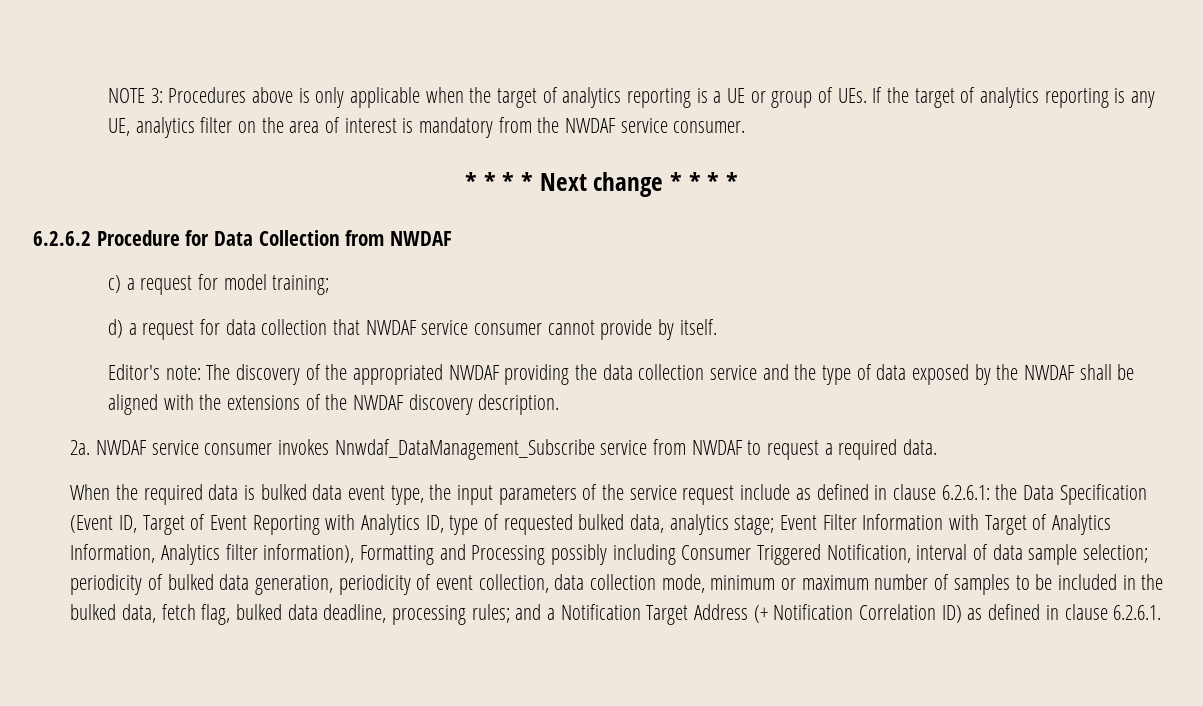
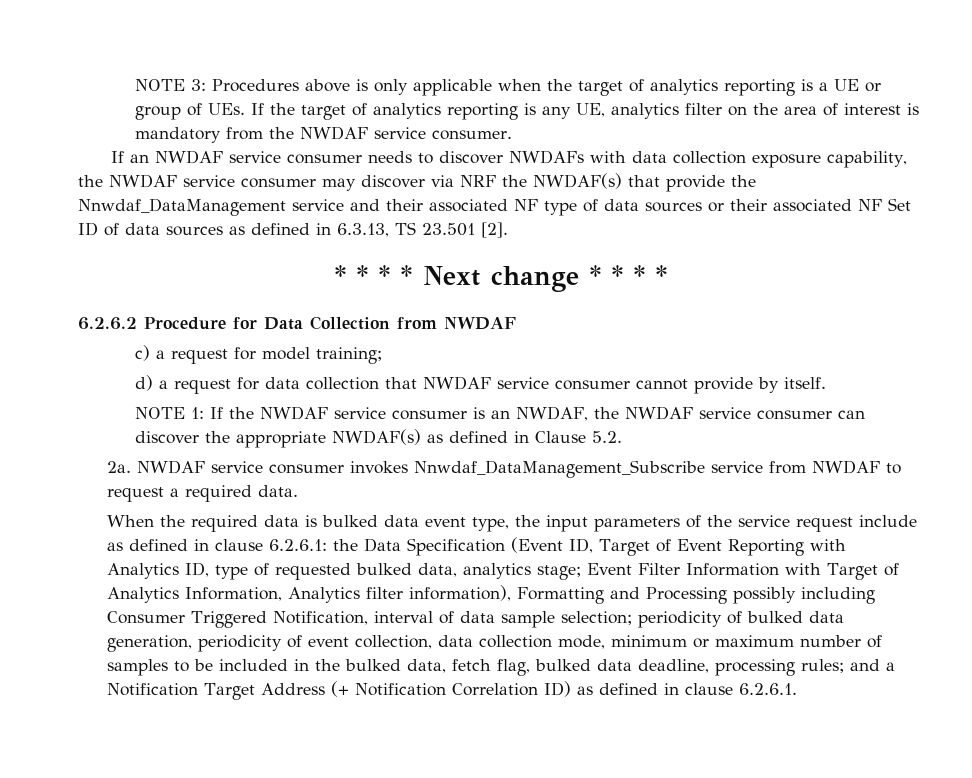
(746, 127) none -> [110,150,907,168] [78,173,756,192] [78,198,911,216] [78,222,508,238] // If an NWDAF service consumer needs to discover NWDAFs with data collection exposure capability, the NWDAF service consumer may discover via NRF the NWDAF(s) that provide the Nnwdaf_DataManagement service and their associated NF type of data sources or their associated NF Set ID of data sources as defined in 6.3.13, TS 23.501 [2].
[107,364,1135,385] [107,394,560,415] Editor's note: The discovery of the appropriated NWDAF providing the data collection service and the type of data exposed by the NWDAF shall be aligned with the extensions of the NWDAF discovery description. -> [135,406,866,421] [135,429,623,448] NOTE 1: If the NWDAF service consumer is an NWDAF, the NWDAF service consumer can discover the appropriate NWDAF(s) as defined in Clause 5.2.

